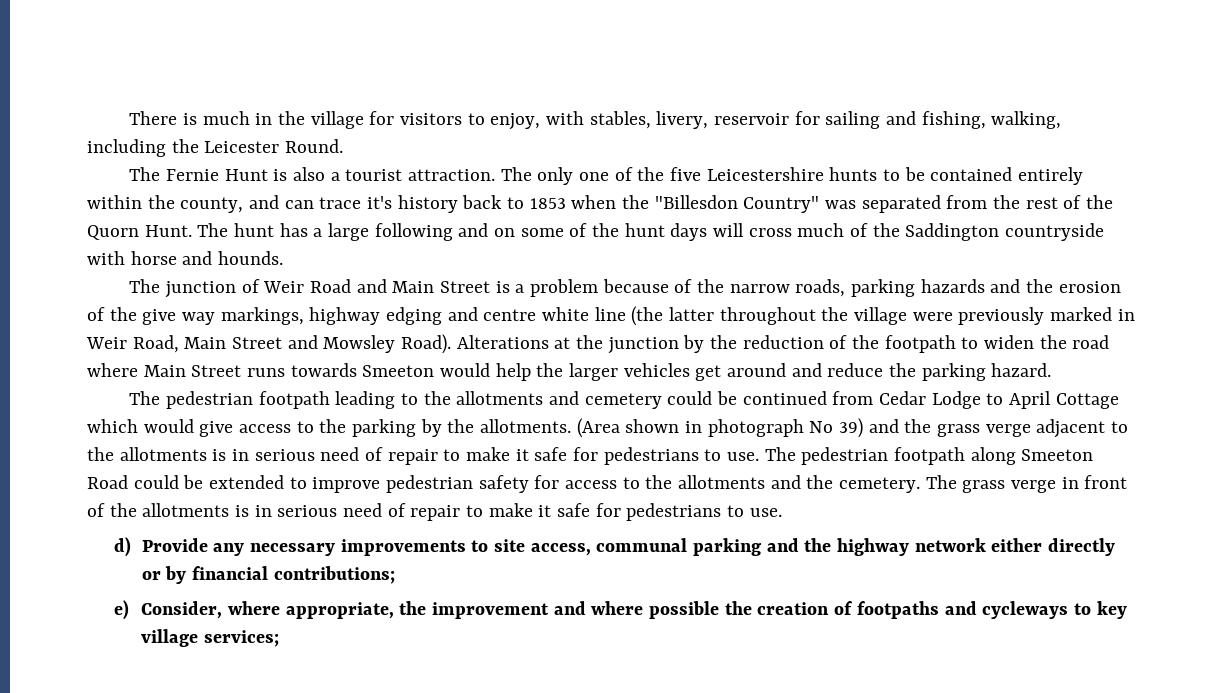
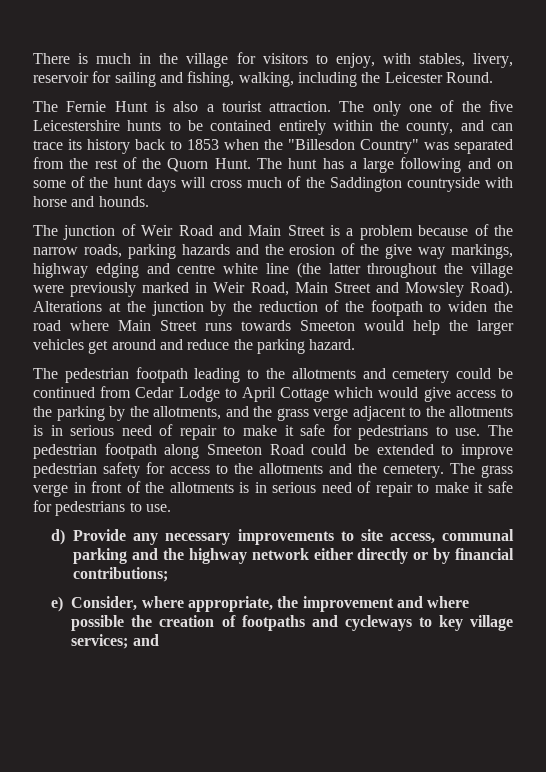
[367,196,393,209] it's -> [68,139,82,150] its
[480,418,864,438] allotments. (Area shown in photograph No 39) -> [153,406,221,420] allotments,
(280, 638) none -> [132,634,159,646] and

